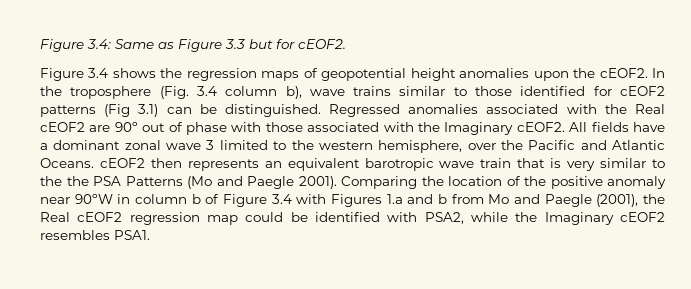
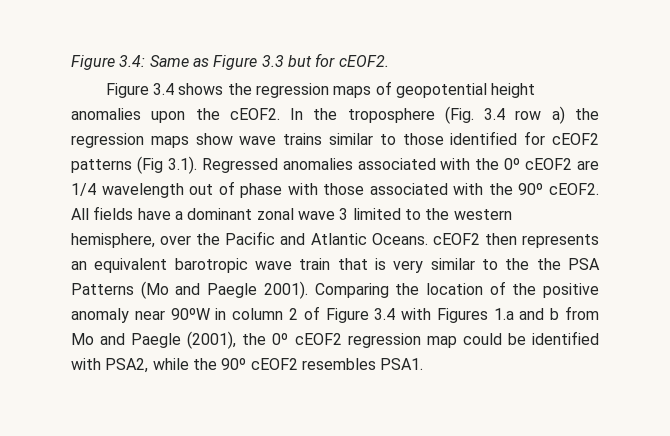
[225,86,302,99] column b), -> [515,106,599,124] [71,133,233,148] row a) the regression maps show
[138,104,321,117] 3.1) can be distinguished. -> [167,156,197,174] 3.1).
[634,104,665,114] Real -> [504,158,521,170] 0º
[114,122,138,132] 90º -> [71,183,184,198] 1/4 wavelength
[444,122,514,135] Imaginary -> [518,183,544,195] 90º
[191,194,201,204] b -> [288,308,298,320] 2
[40,212,70,222] Real -> [272,333,289,345] 0º
[544,212,614,225] Imaginary -> [221,358,247,370] 90º

